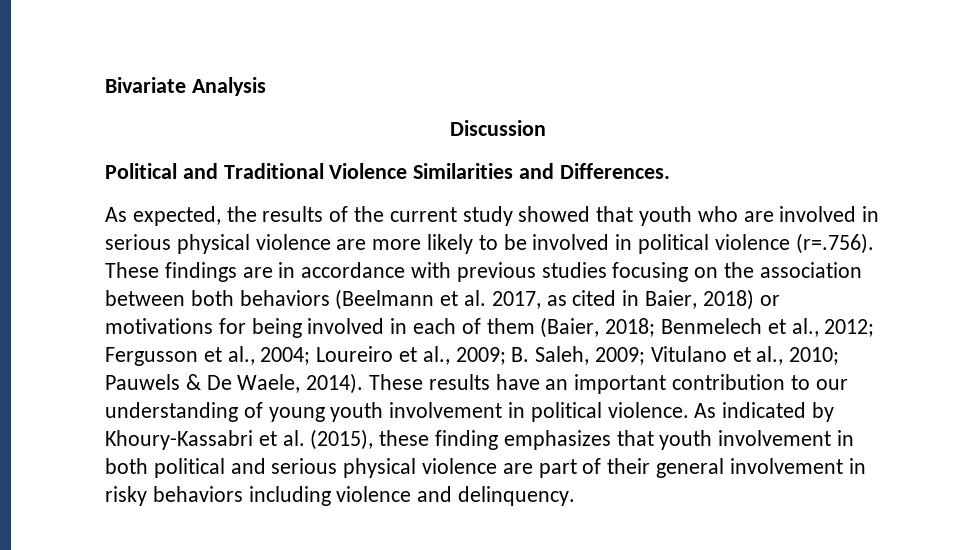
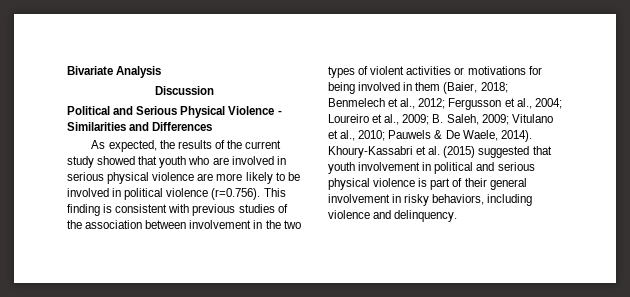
[223,163,408,179] Traditional Violence -> [136,106,282,118] Serious Physical Violence -
[559,163,670,179] Differences. -> [152,122,213,131] Differences
[795,233,874,254] [105,262,406,282] (r=.756). These findings are in accordance -> [211,188,286,200] [67,204,168,216] (r=0.756). This finding is consistent
[612,262,719,282] focusing on -> [277,204,288,213] of
[190,289,754,310] both behaviors (Beelmann et al. 2017, as cited in Baier, 2018) -> [189,220,301,229] [328,66,452,78] involvement in the two types of violent activities
[413,318,481,334] each of -> (413, 86) none
[369,374,848,394] [105,402,835,422] [105,429,611,450] These results have an important contribution to our understanding of young youth involvement in political violence. As indicated by Khoury-Kassabri et al. (2015), these finding emphasizes -> [328,146,530,158] Khoury-Kassabri et al. (2015) suggested
[105,458,148,474] both -> (432, 166) none
[502,463,533,474] are -> [418,178,428,187] is
[152,486,243,502] behaviors -> [432,194,485,205] behaviors,

